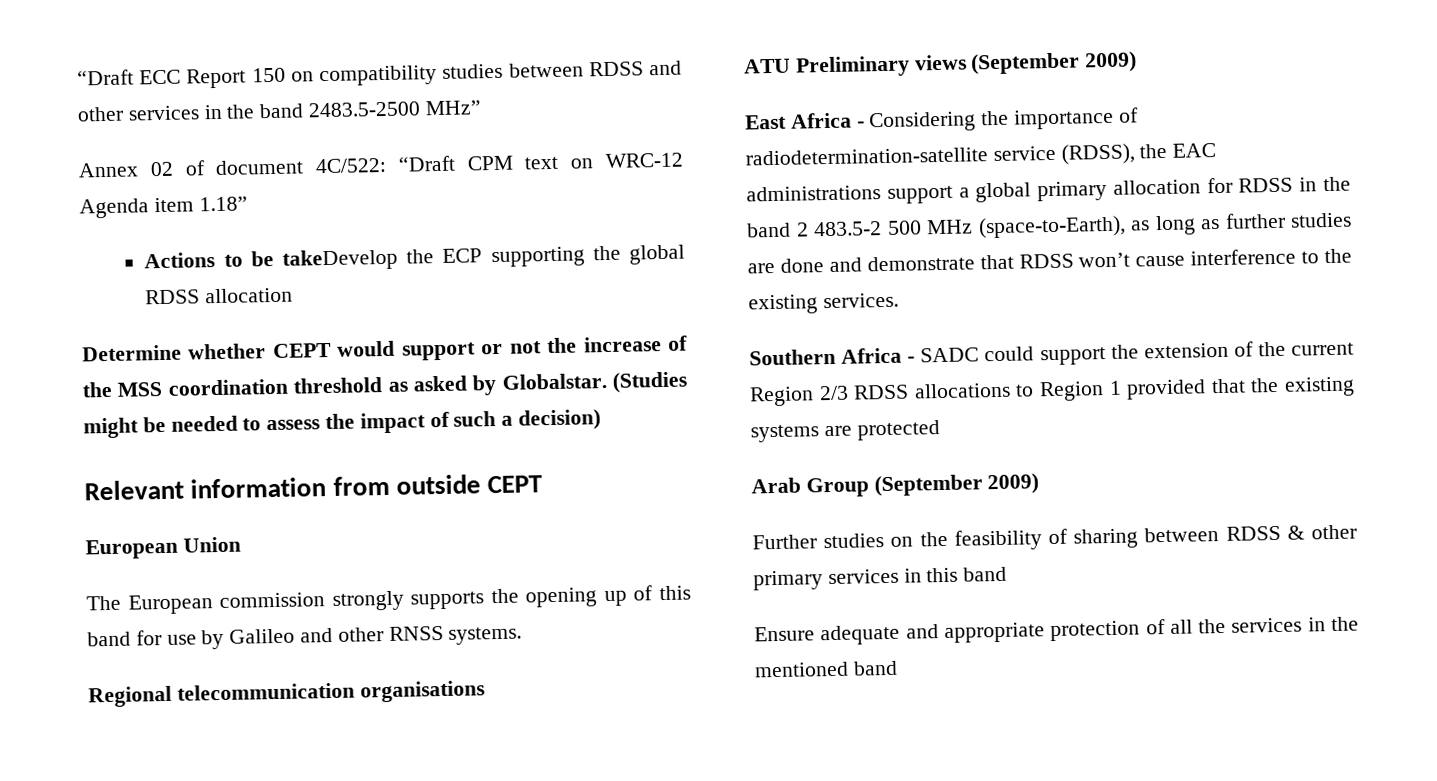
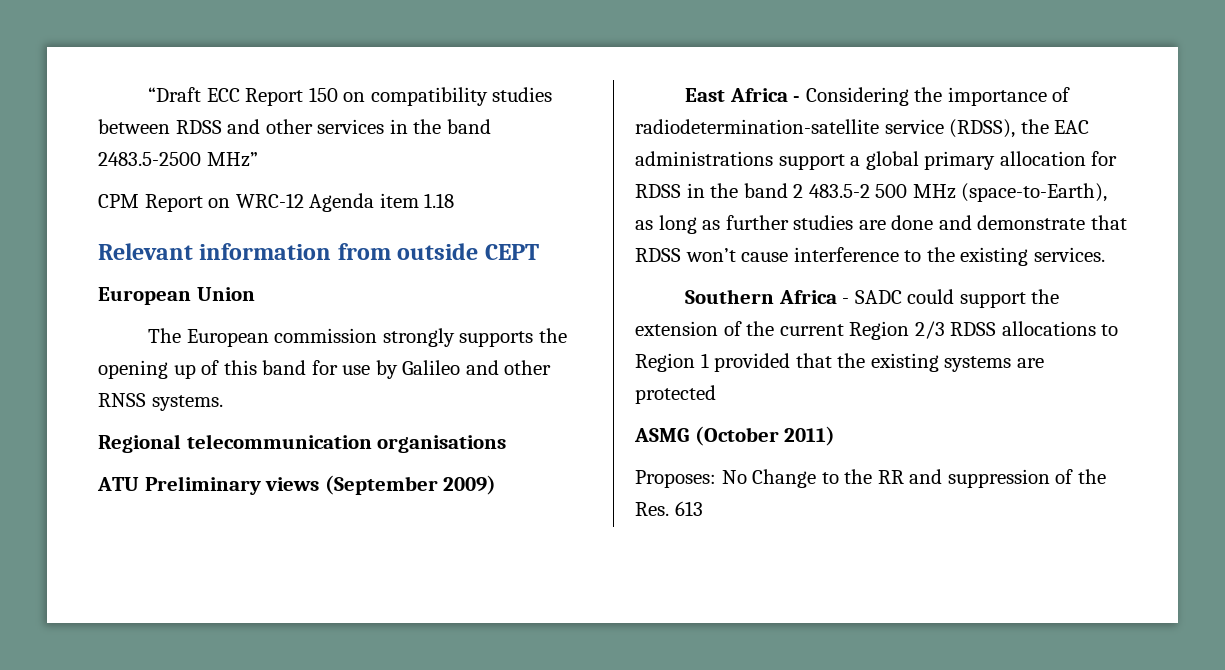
[78,152,683,178] [79,196,248,219] [144,244,685,271] [145,287,294,305] [82,335,689,362] [82,371,688,398] [83,409,602,439] Annex 02 of document 4C/522: “Draft CPM text on WRC-12 Agenda item 1.18” // Actions to be takeDevelop the ECP supporting the global RDSS allocation // Determine whether CEPT would support or not the increase of the MSS coordination threshold as asked by Globalstar. (Studies might be needed to assess the impact of such a decision) -> [98,193,455,212] CPM Report on WRC-12 Agenda item 1.18
[751,473,1040,498] [752,524,1357,551] [753,566,1008,591] [754,616,1359,646] [754,660,898,678] Arab Group (September 2009) // Further studies on the feasibility of sharing between RDSS & other primary services in this band // Ensure adequate and appropriate protection of all the services in the mentioned band -> [634,426,836,446] [635,469,1106,488] [635,501,703,516] ASMG (October 2011) // Proposes: No Change to the RR and suppression of the Res. 613

